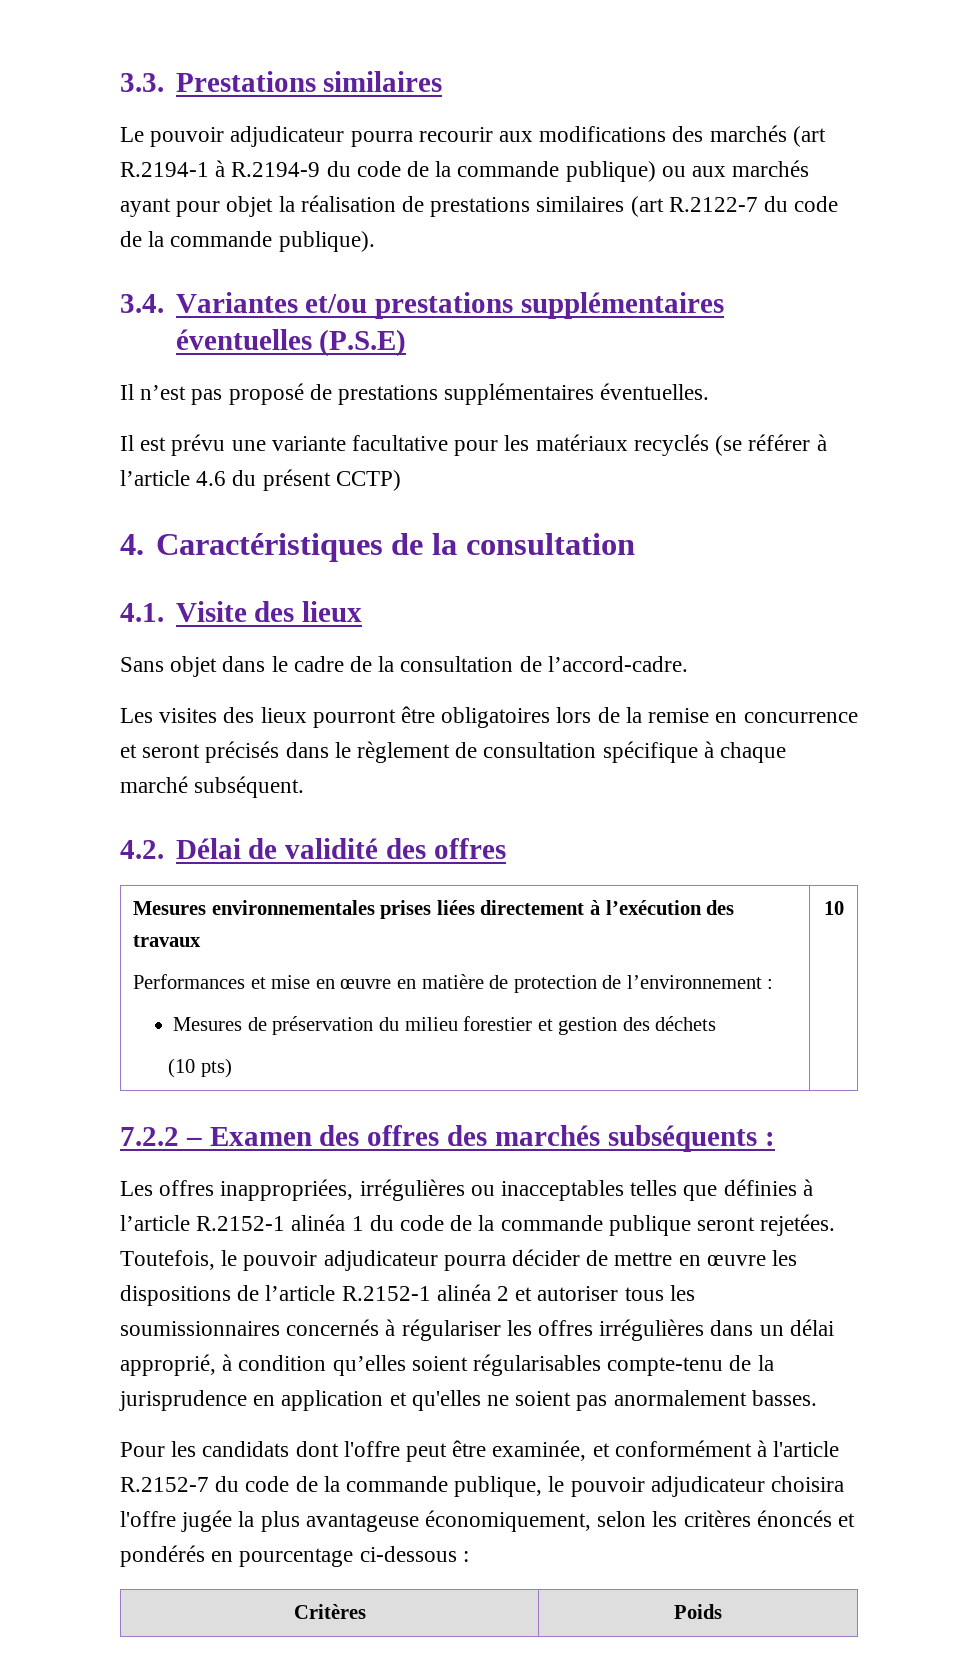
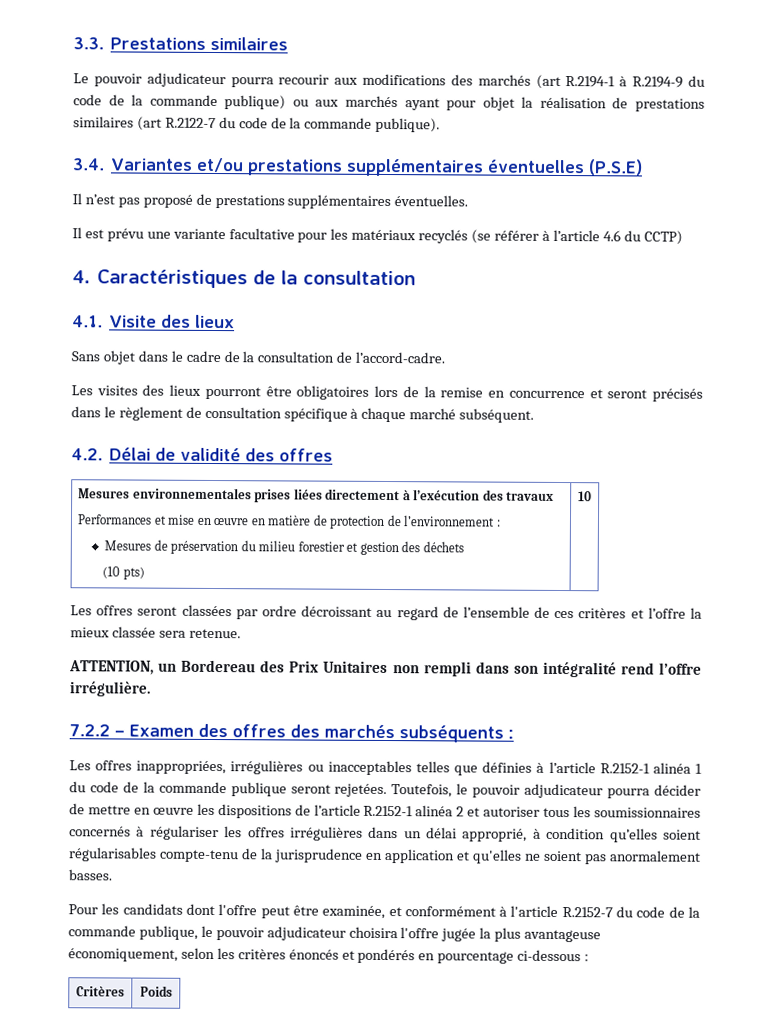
[262,469,331,491] présent -> (641, 236) none
(844, 908) none -> [70,604,702,621] [70,626,241,639] [69,659,702,678] [69,681,151,697] // Les offres seront classées par ordre décroissant au regard de l’ensemble de ces critères et l’offre la mieux classée sera retenue. // ATTENTION, un Bordereau des Prix Unitaires non rempli dans son intégralité rend l’offre irrégulière.

